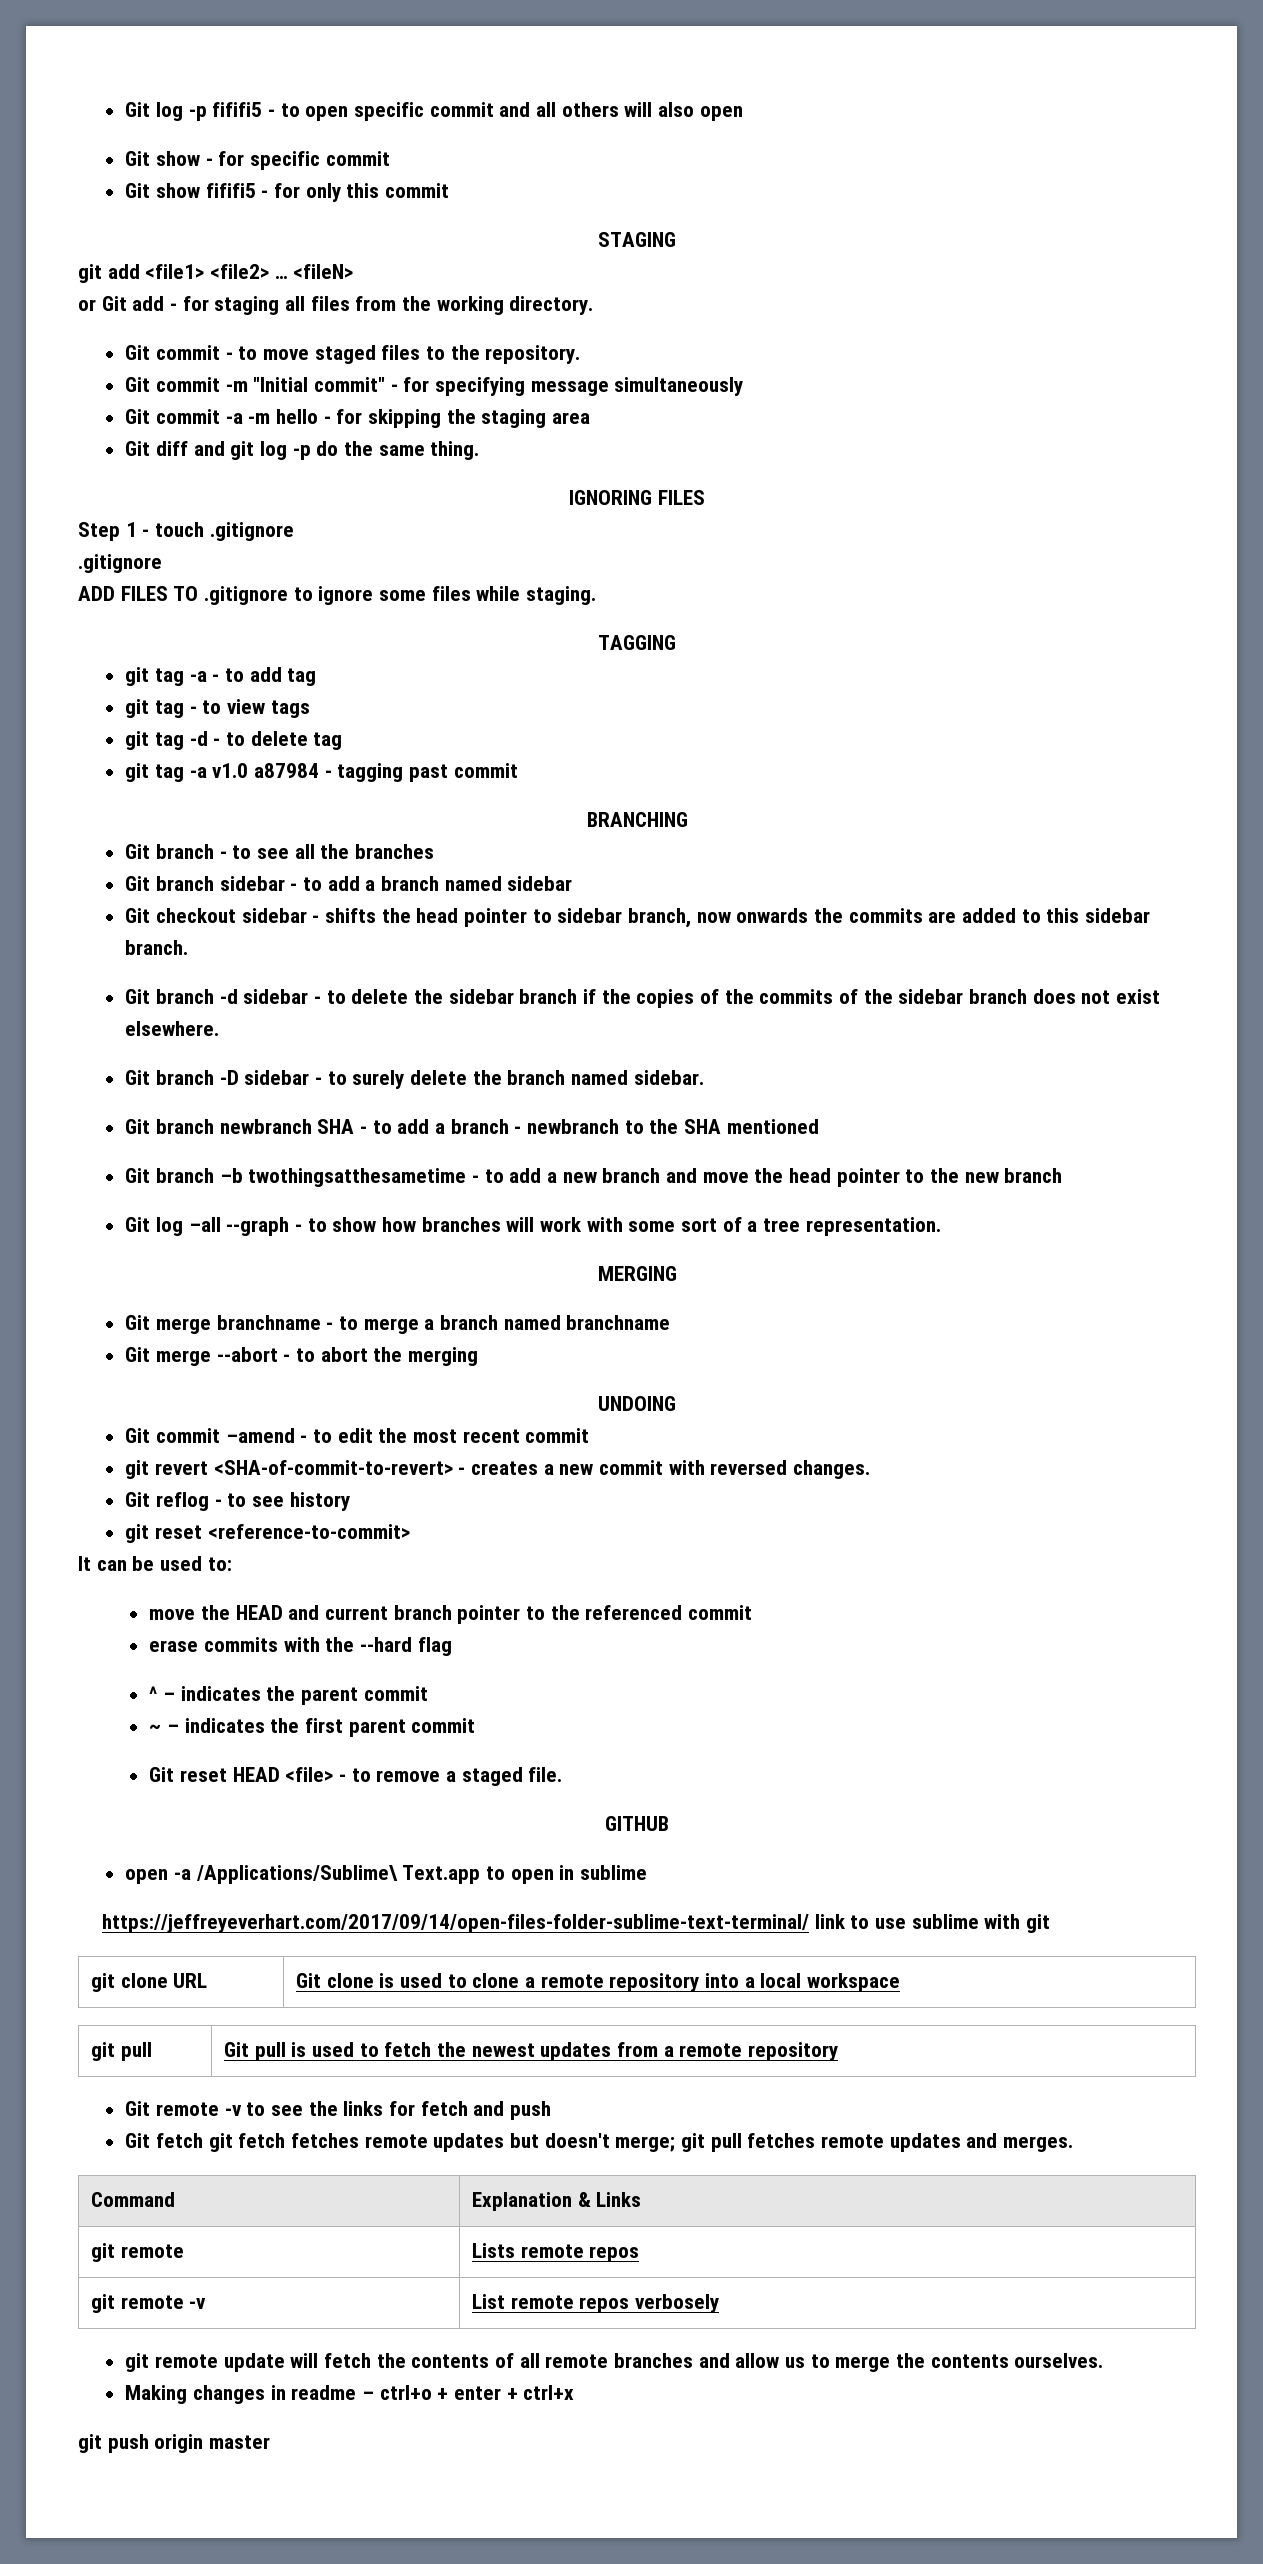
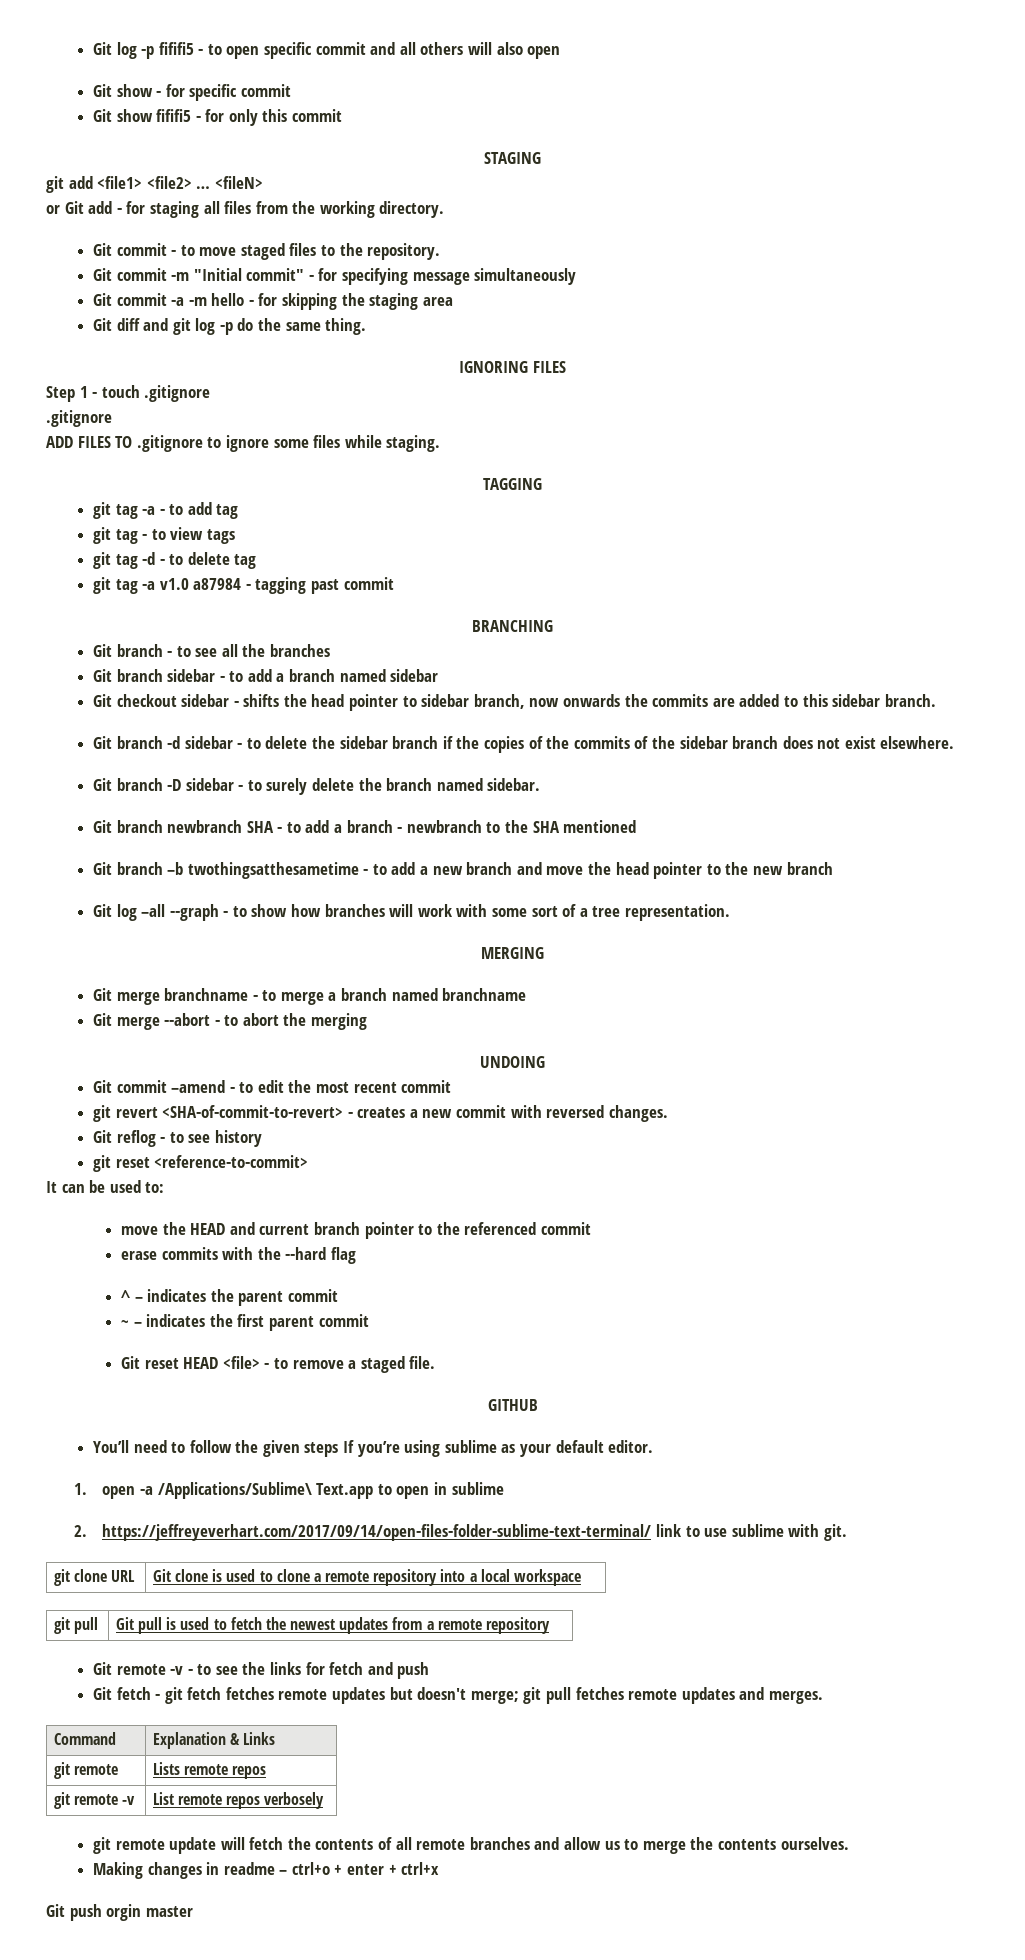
(669, 1823) none -> [92,1440,654,1457] [74,1483,88,1495] You’ll need to follow the given steps If you’re using sublime as your default editor. // 1.
(647, 1872) none -> [74,1525,88,1537] 2.
[1026,1914,1051,1933] git -> [823,1524,847,1541] git.
(242, 2110) none -> [187,1669,193,1675] -
(203, 2140) none -> [155,1694,161,1700] -
[78,2434,204,2453] git push origin -> [46,1904,142,1921] Git push orgin

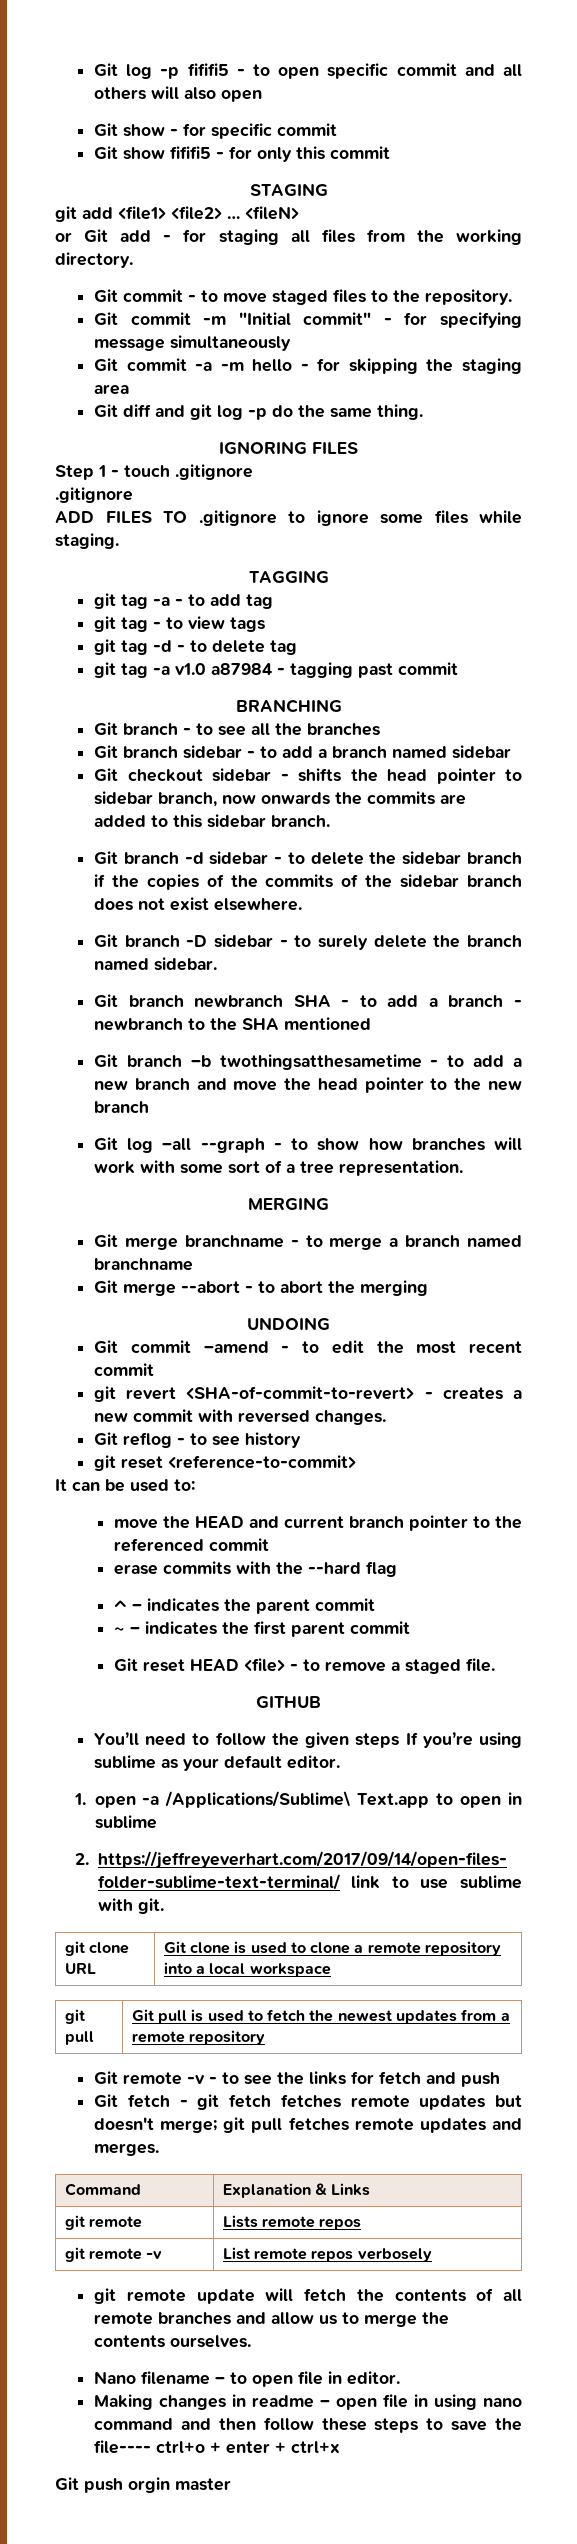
(849, 1843) none -> [94,2371,401,2387] // Nano filename – to open file in editor.
(288, 1872) none -> [336,2394,522,2410] [94,2417,522,2433] [94,2440,152,2454] open file in using nano command and then follow these steps to save the file----

